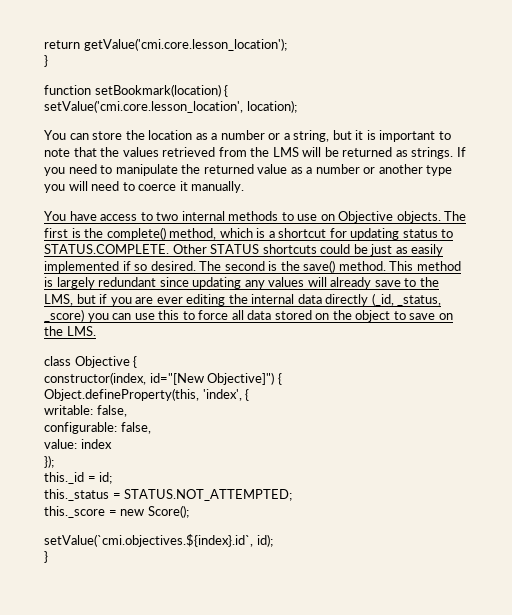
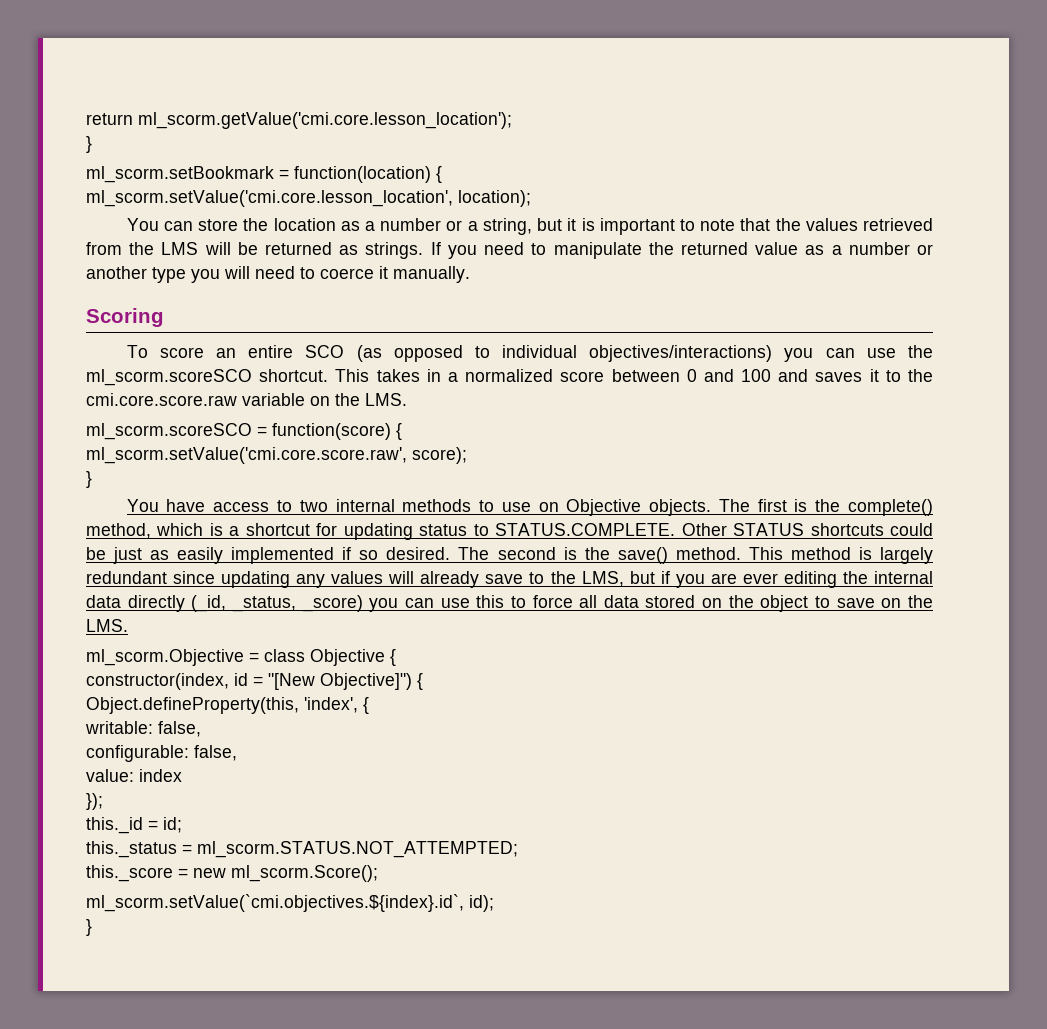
[83,38,287,51] [44,55,48,67] [44,84,229,97] [44,100,243,113] getValue('cmi.core.lesson_location'); // } // function setBookmark(location) { // setValue('cmi.core.lesson_location', -> [138,112,512,129] [86,136,92,153] [86,166,442,183] [86,190,453,207] ml_scorm.getValue('cmi.core.lesson_location'); // } // ml_scorm.setBookmark = function(location) { // ml_scorm.setValue('cmi.core.lesson_location',
(245, 187) none -> [86,308,164,327] [126,345,933,362] [86,369,933,386] [86,393,407,406] [86,423,402,440] [86,447,467,464] [86,471,92,488] // Scoring // To score an entire SCO (as opposed to individual objectives/interactions) you can use the ml_scorm.scoreSCO shortcut. This takes in a normalized score between 0 and 100 and saves it to the cmi.core.score.raw variable on the LMS. // ml_scorm.scoreSCO = function(score) { // ml_scorm.setValue('cmi.core.score.raw', score); // }
(96, 331) none -> [86,649,259,666] ml_scorm.Objective =
[149,373,204,385] id="[New -> [234,673,315,690] id = "[New
[124,489,293,501] STATUS.NOT_ATTEMPTED; -> [197,841,518,858] ml_scorm.STATUS.NOT_ATTEMPTED;
[147,505,189,518] [44,534,253,547] Score(); // setValue(`cmi.objectives.${index}.id`, -> [231,865,378,882] [86,894,464,912] ml_scorm.Score(); // ml_scorm.setValue(`cmi.objectives.${index}.id`,

